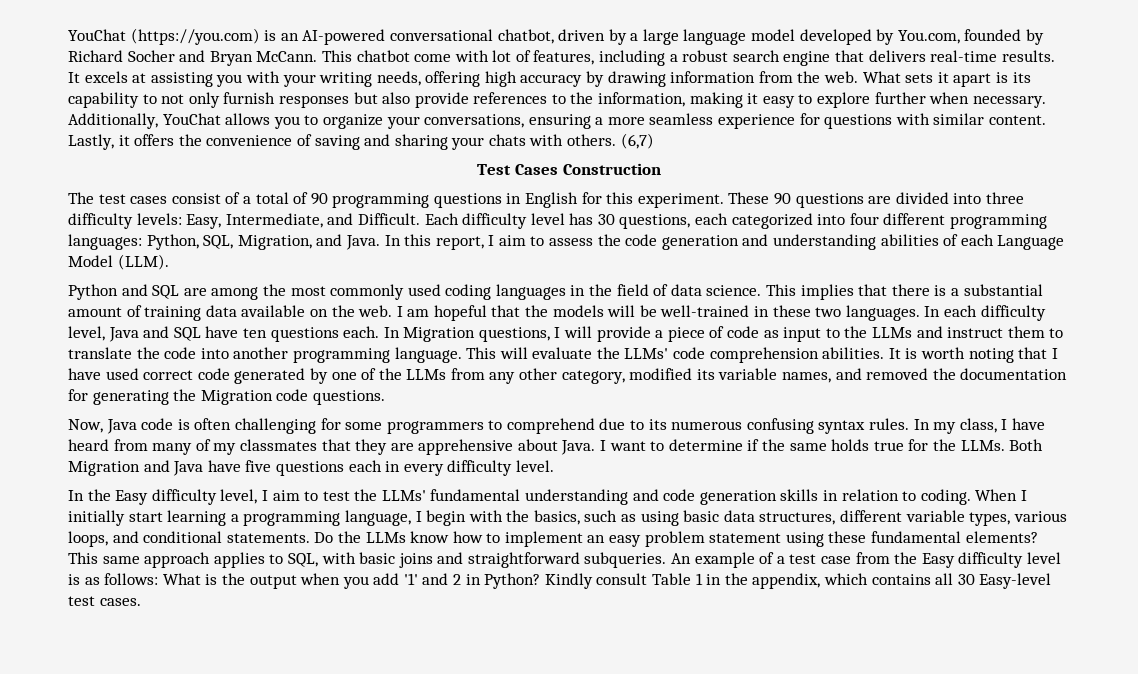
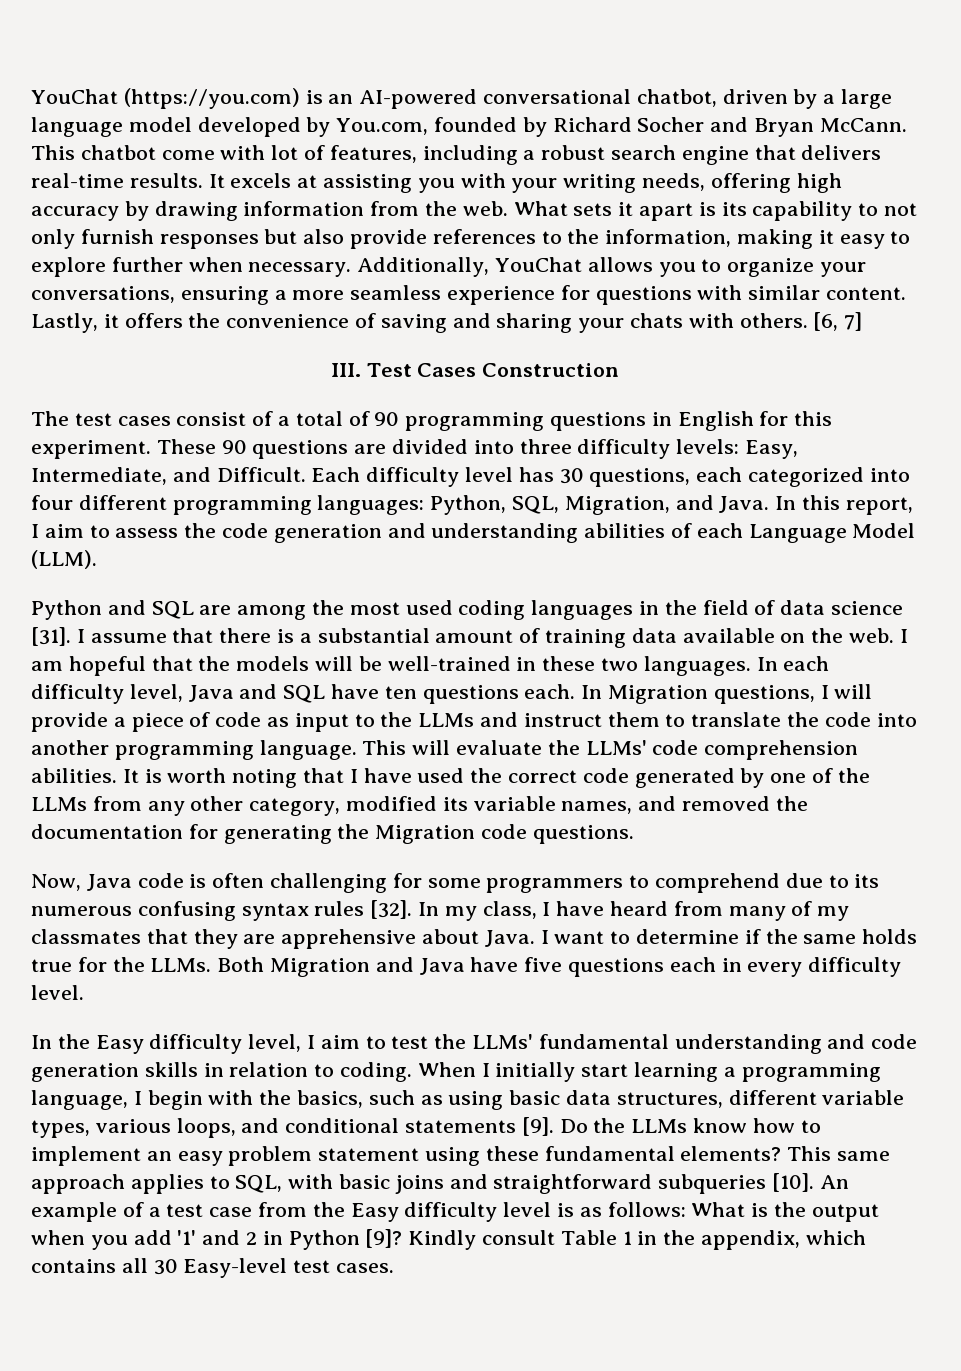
[620,133,654,149] (6,7) // -> [813,312,863,331] [330,363,361,377] [6, 7] // III.
[330,284,405,300] commonly -> (400, 608) none
[706,284,854,300] science. This implies -> [831,601,904,615] [31,627,167,646] science [31]. I assume
(139, 374) none -> [470,768,503,783] the
[869,418,910,430] rules. -> [314,900,413,919] rules [32].
[226,533,310,543] statements. -> [405,1117,554,1136] statements [9].
[584,552,667,568] subqueries. -> [658,1173,815,1194] subqueries [10].
[484,573,541,589] Python? -> [288,1229,403,1250] Python [9]?

